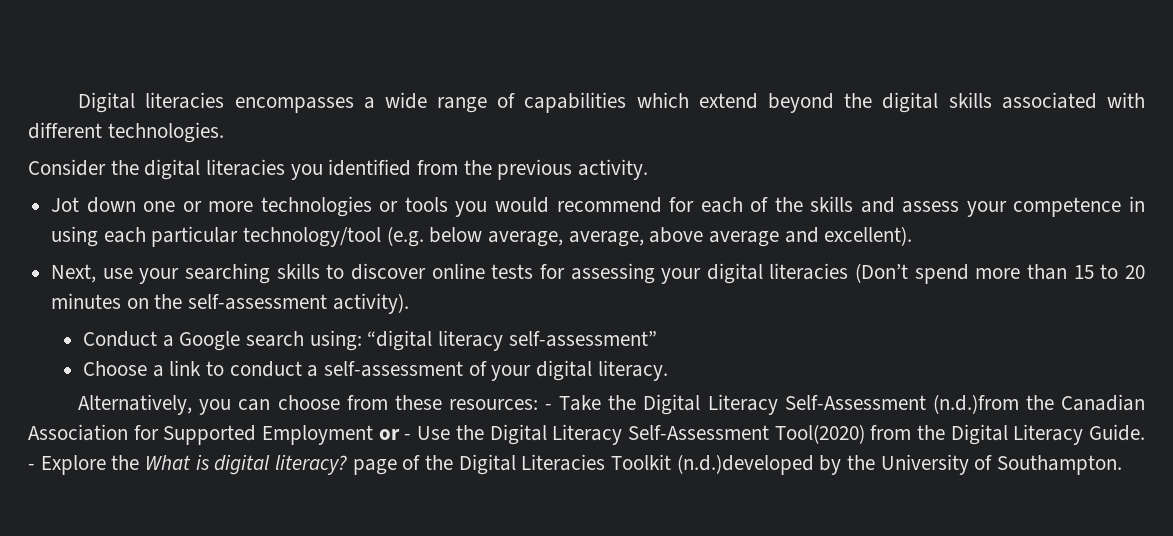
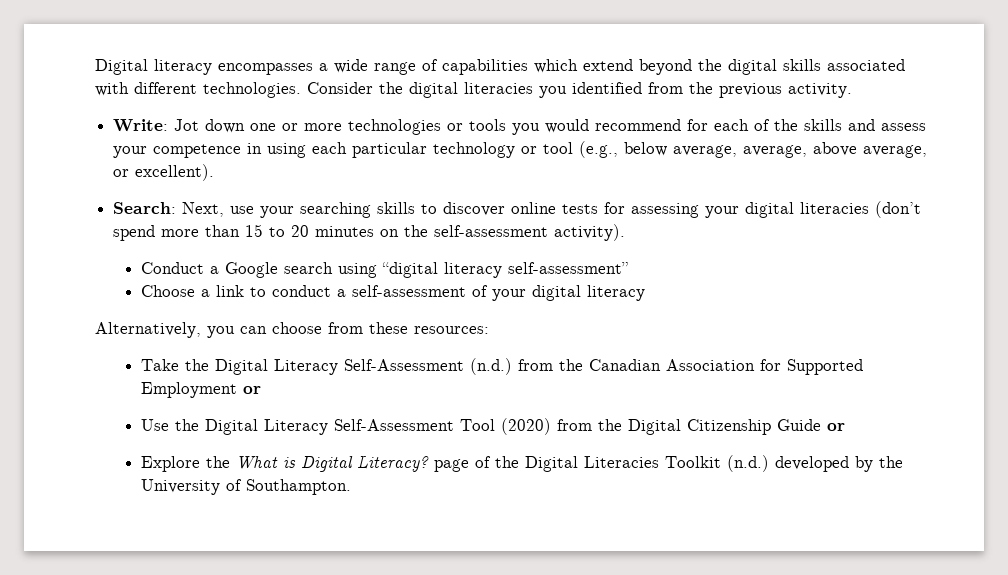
[78,92,225,113] Digital literacies -> [95,59,212,75] Digital literacy
(224, 132) // -> (301, 90) none
(649, 169) none -> [113,119,169,132] Write:
[243,226,424,247] technology/tool (e.g. -> [433,141,619,158] technology or tool (e.g.,
[709,227,819,247] average and -> [863,145,928,158] [113,169,130,177] average, or
(913, 236) none -> [113,202,177,214] Search:
[855,263,909,283] (Don’t -> [875,201,922,218] (don’t
[309,330,362,351] using: -> [337,263,377,278] using
[597,360,668,381] literacy. -> [586,285,645,301] literacy
[545,404,553,410] - -> (489, 330) //
[932,394,1019,414] (n.d.)from -> [469,358,553,375] (n.d.) from
[404,434,412,440] - -> (261, 390) //
[774,424,865,444] Tool(2020) -> [459,418,551,435] Tool (2020)
[1013,424,1145,445] [28,464,35,470] Literacy Guide. - -> [686,419,845,435] Citizenship Guide or //
[214,454,348,475] digital literacy? -> [300,456,429,472] Digital Literacy?
[676,454,814,475] (n.d.)developed -> [726,455,849,472] (n.d.) developed

